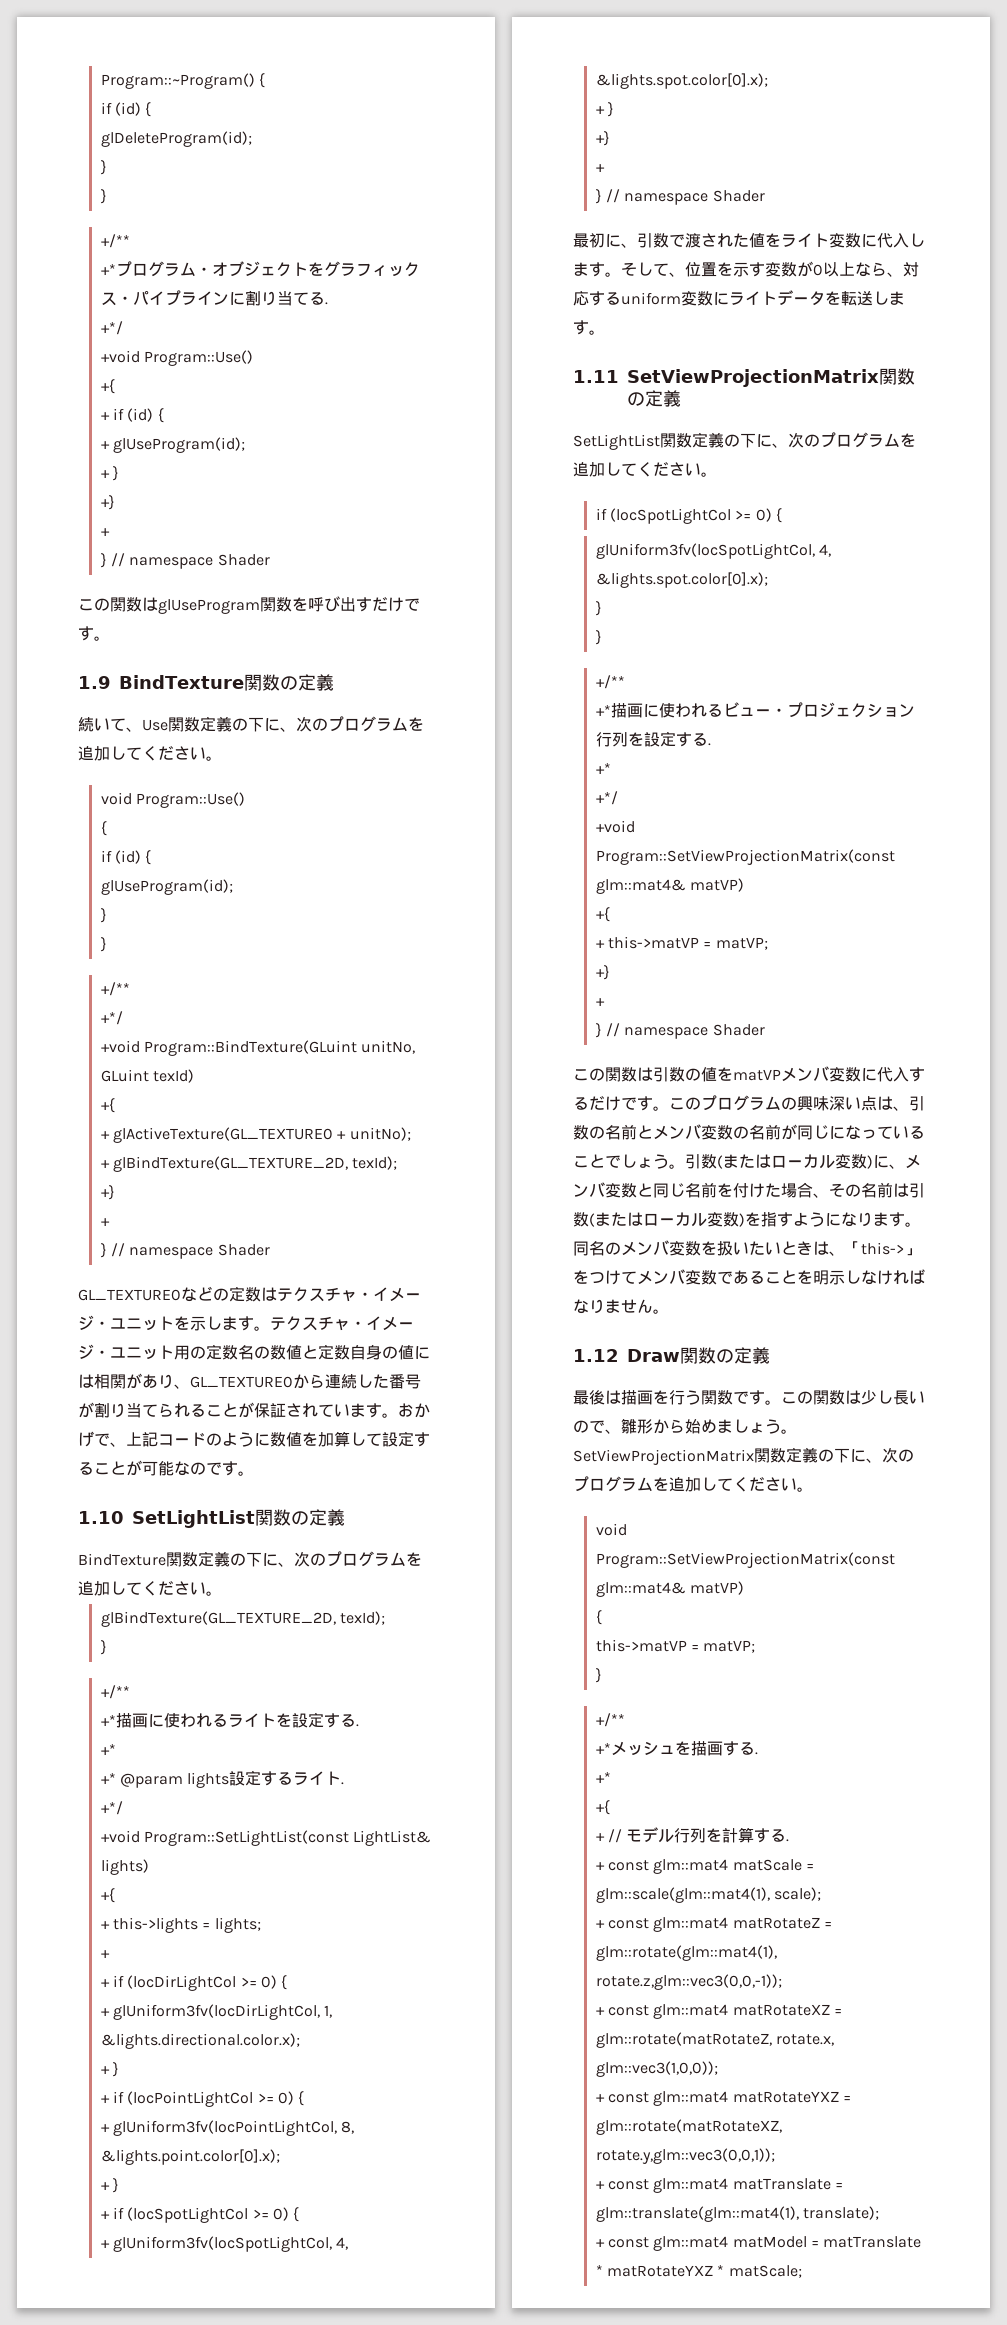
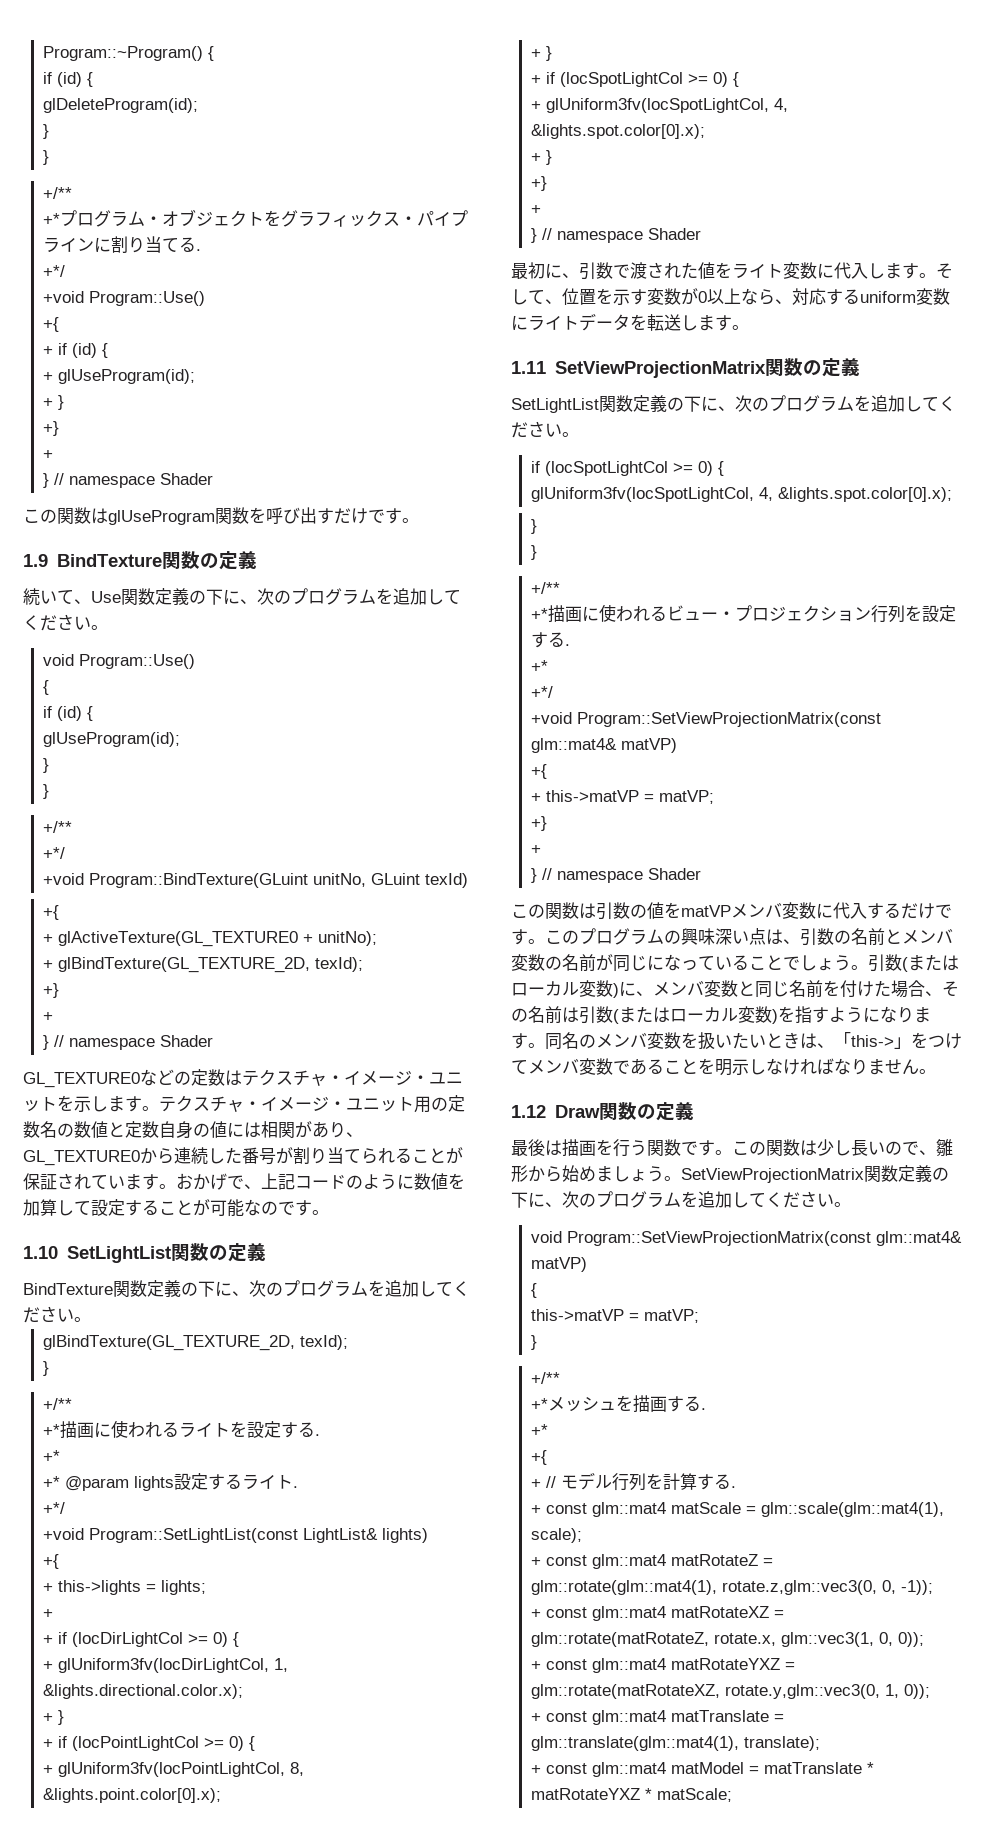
[595,1974,782,1990] rotate.z,glm::vec3(0,0,-1)); -> [721,1580,933,1595] rotate.z,glm::vec3(0, 0, -1));
[595,2061,718,2077] glm::vec3(1,0,0)); -> [780,1632,924,1647] glm::vec3(1, 0, 0));
[595,2148,775,2164] rotate.y,glm::vec3(0,0,1)); -> [724,1684,930,1699] rotate.y,glm::vec3(0, 1, 0));

